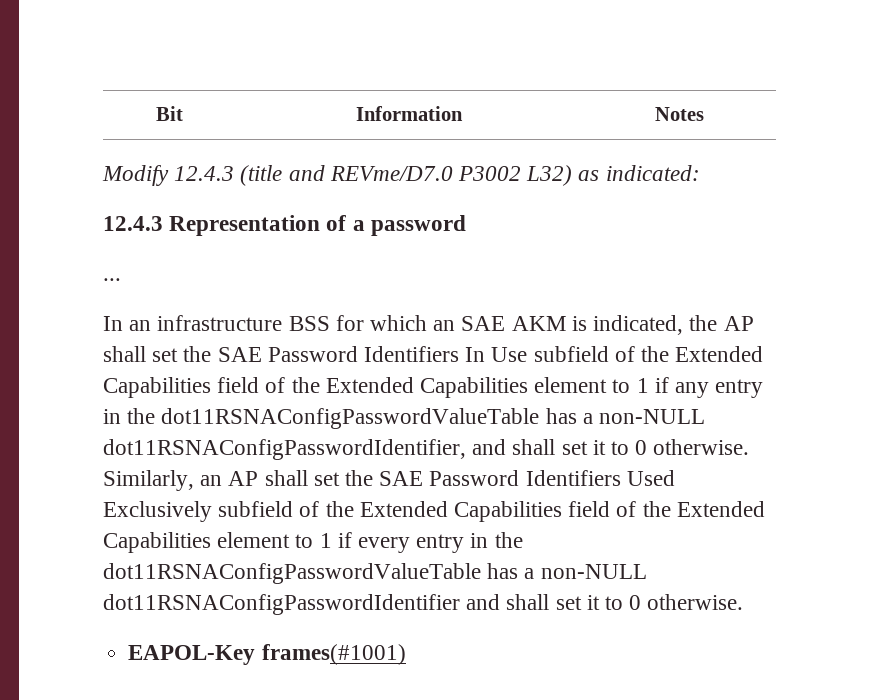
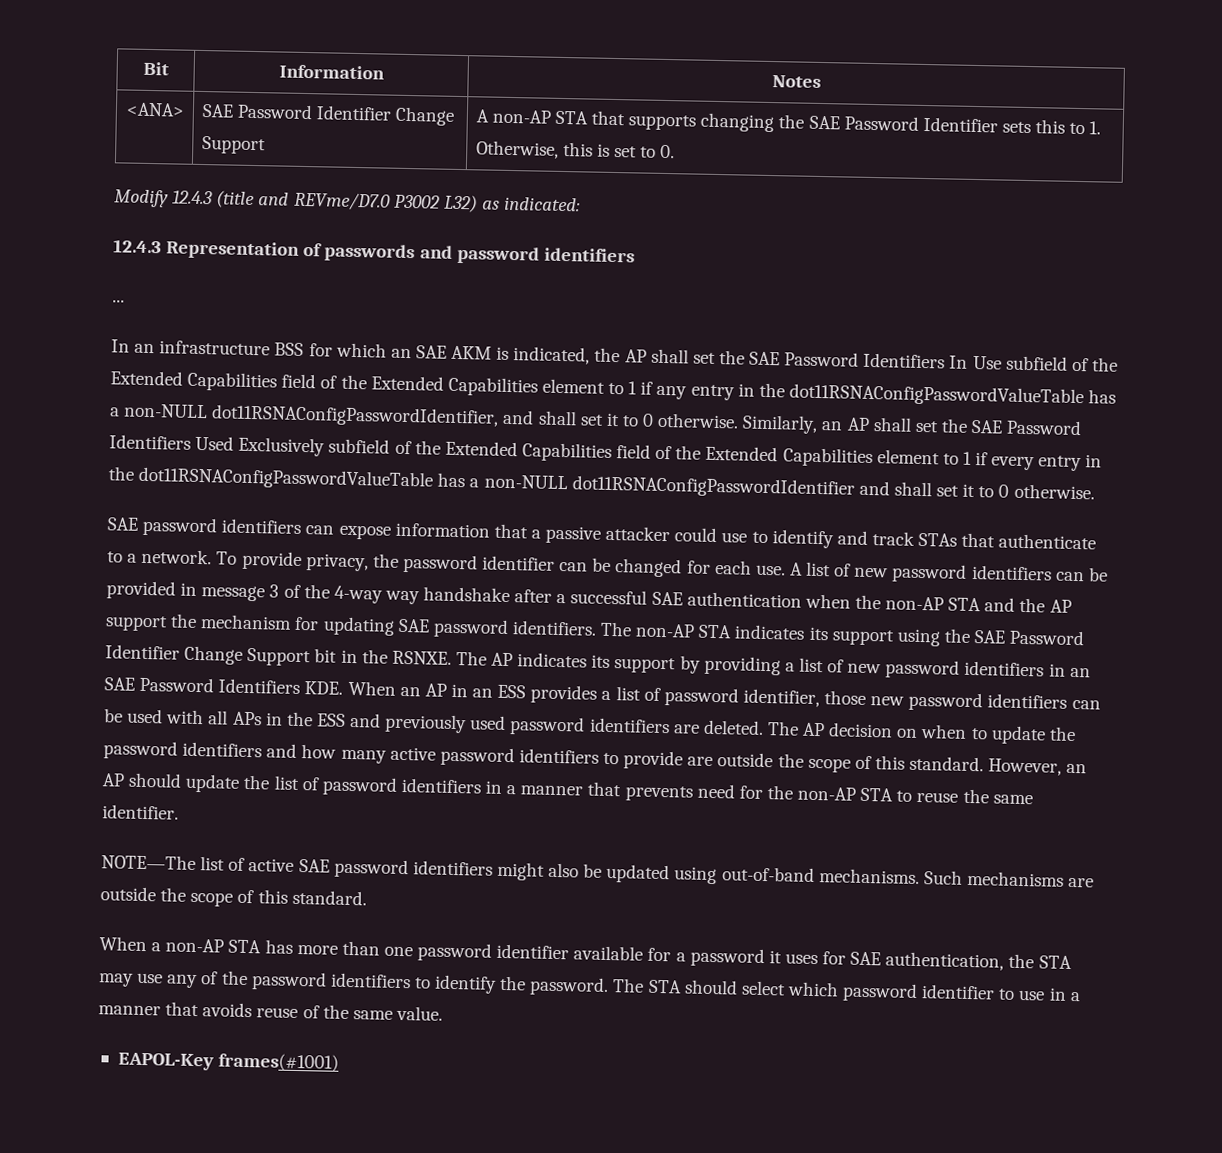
(704, 114) none -> [125,102,185,117] [201,103,455,126] [201,135,266,155] [475,109,1102,135] [475,140,676,159] // <ANA> | SAE Password Identifier Change Support | A non-AP STA that supports changing the SAE Password Identifier sets this to 1. Otherwise, this is set to 0.
[352,215,466,236] a password -> [324,243,635,265] passwords and password identifiers
(744, 602) none -> [107,516,1097,550] [107,548,1108,583] [106,580,1072,613] [105,613,1086,647] [105,644,1091,679] [104,676,1101,712] [104,708,1076,745] [103,740,1088,776] [102,772,1033,805] [102,804,179,820] [101,854,1095,888] [100,886,367,907] [99,936,1072,971] [98,970,1081,1003] [98,1001,443,1021] // SAE password identifiers can expose information that a passive attacker could use to identify and track STAs that authenticate to a network. To provide privacy, the password identifier can be changed for each use. A list of new password identifiers can be provided in message 3 of the 4-way way handshake after a successful SAE authentication when the non-AP STA and the AP support the mechanism for updating SAE password identifiers. The non-AP STA indicates its support using the SAE Password Identifier Change Support bit in the RSNXE. The AP indicates its support by providing a list of new password identifiers in an SAE Password Identifiers KDE. When an AP in an ESS provides a list of password identifier, those new password identifiers can be used with all APs in the ESS and previously used password identifiers are deleted. The AP decision on when to update the password identifiers and how many active password identifiers to provide are outside the scope of this standard. However, an AP should update the list of password identifiers in a manner that prevents need for the non-AP STA to reuse the same identifier. // NOTE—The list of active SAE password identifiers might also be updated using out-of-band mechanisms. Such mechanisms are outside the scope of this standard. // When a non-AP STA has more than one password identifier available for a password it uses for SAE authentication, the STA may use any of the password identifiers to identify the password. The STA should select which password identifier to use in a manner that avoids reuse of the same value.

